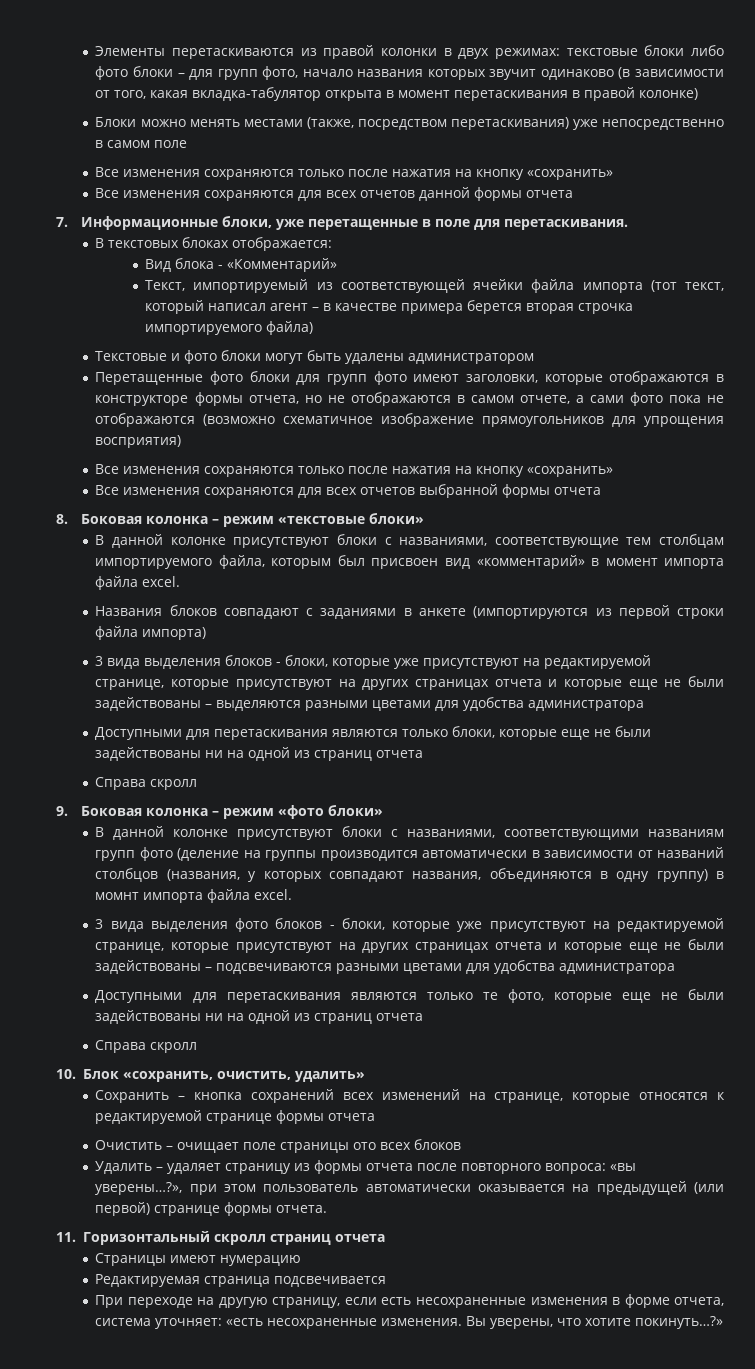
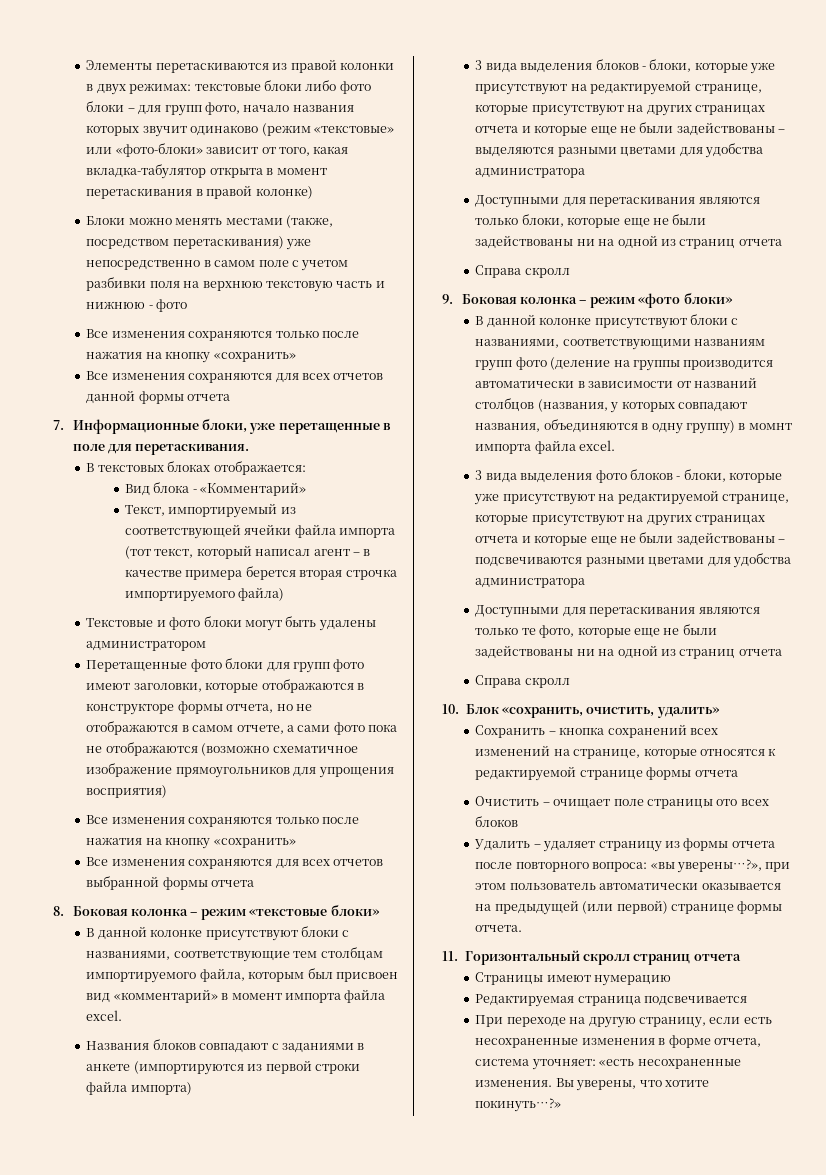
[618,67,724,79] (в зависимости -> [261,123,394,136] [86,143,259,157] (режим «текстовые» или «фото-блоки» зависит
(188, 144) none -> [291,260,349,271] [86,277,385,292] [86,299,188,312] с учетом разбивки поля на верхнюю текстовую часть и нижнюю - фото

